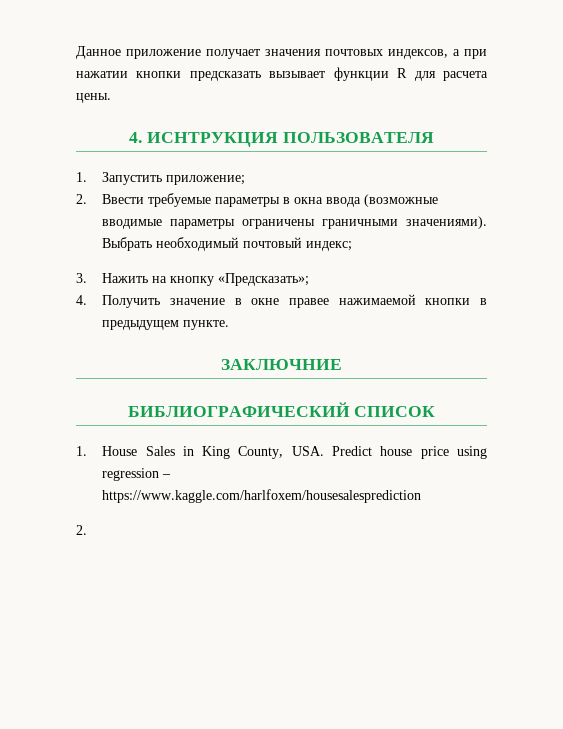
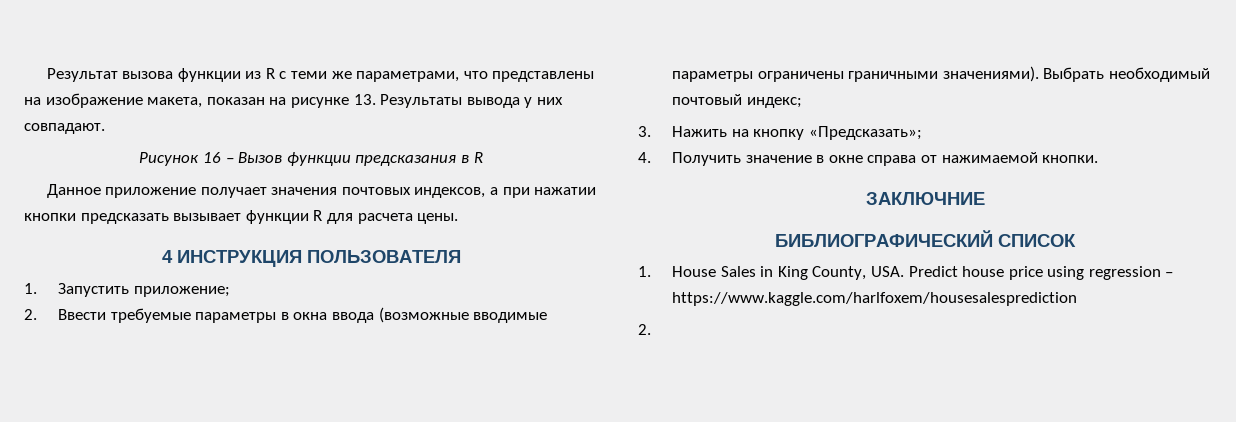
(76, 52) none -> [46,68,595,82] [24,93,563,108] [24,123,105,134] [139,152,483,166] Результат вызова функции из R с теми же параметрами, что представлены на изображение макета, показан на рисунке 13. Результаты вывода у них совпадают. // Рисунок 16 – Вызов функции предсказания в R //
[129,132,278,147] 4. ИСНТРУКЦИЯ -> [161,250,302,267] 4 ИНСТРУКЦИЯ
[288,294,487,308] [102,320,230,330] правее нажимаемой кнопки в предыдущем пункте. -> [867,152,1099,166] справа от нажимаемой кнопки.

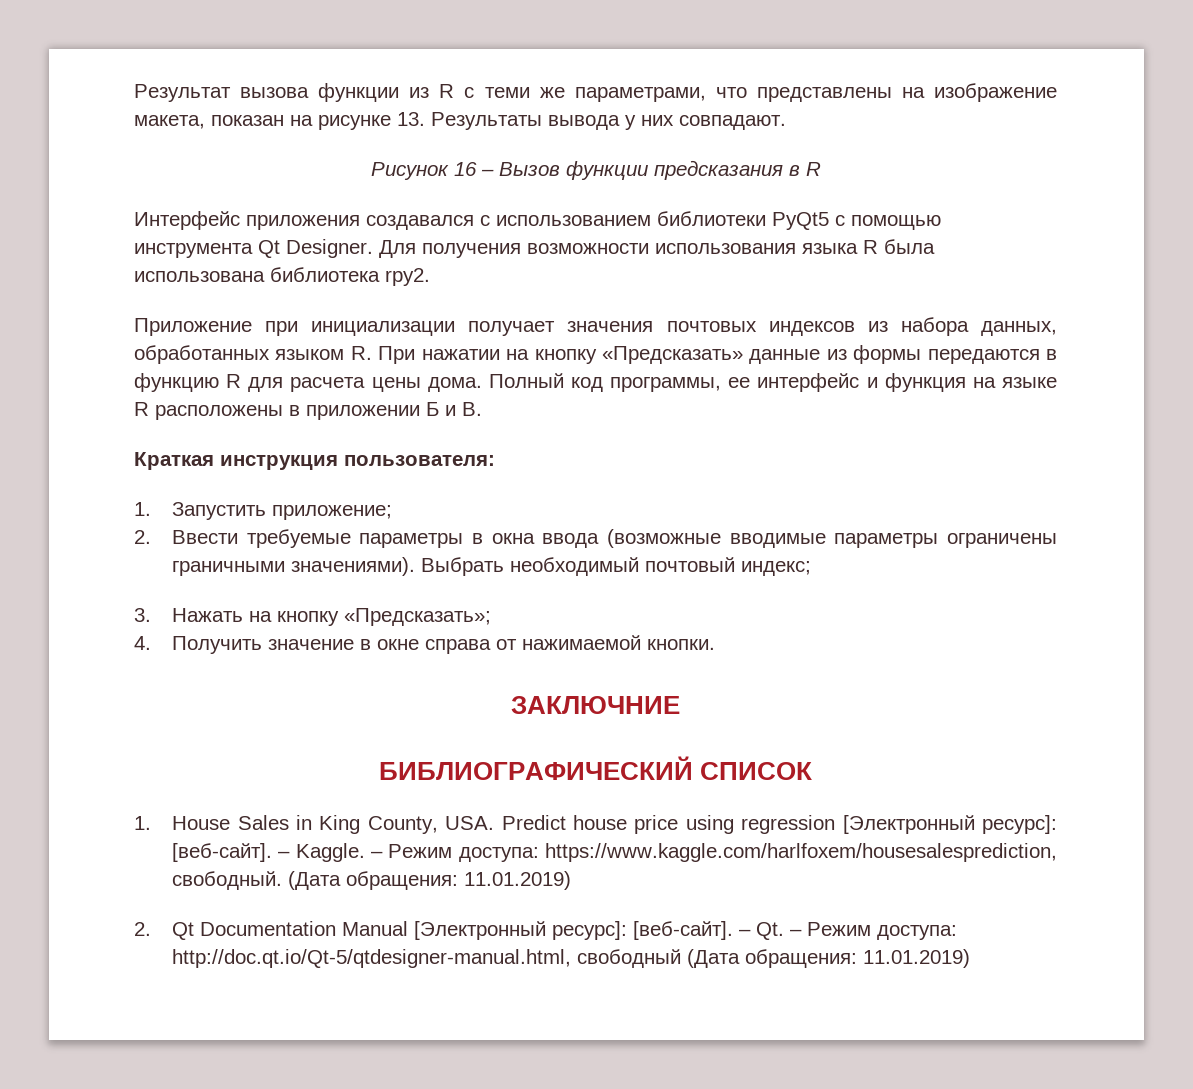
[46,184,597,198] [24,210,459,224] [161,250,461,267] Данное приложение получает значения почтовых индексов, а при нажатии кнопки предсказать вызывает функции R для расчета цены. // 4 ИНСТРУКЦИЯ ПОЛЬЗОВАТЕЛЯ -> [134,211,941,230] [134,239,935,258] [134,267,430,286] [134,317,1057,336] [134,345,1057,364] [134,373,1057,392] [134,402,482,420] [134,452,495,470] Интерфейс приложения создавался с использованием библиотеки PyQt5 с помощью инструмента Qt Designer. Для получения возможности использования языка R была использована библиотека rpy2. // Приложение при инициализации получает значения почтовых индексов из набора данных, обработанных языком R. При нажатии на кнопку «Предсказать» данные из формы передаются в функцию R для расчета цены дома. Полный код программы, ее интерфейс и функция на языке R расположены в приложении Б и В. // Краткая инструкция пользователя:
[671,126,727,137] Нажить -> [172,608,244,622] Нажать
[1165,272,1174,277] [671,292,1077,306] [638,324,651,335] – https://www.kaggle.com/harlfoxem/housesalesprediction // 2. -> [842,815,1057,834] [172,843,1057,862] [172,871,572,890] [134,921,958,940] [172,949,971,968] [Электронный ресурс]: [веб-сайт]. – Kaggle. – Режим доступа: https://www.kaggle.com/harlfoxem/housesalesprediction, свободный. (Дата обращения: 11.01.2019) // 2. Qt Documentation Manual [Электронный ресурс]: [веб-сайт]. – Qt. – Режим доступа: http://doc.qt.io/Qt-5/qtdesigner-manual.html, свободный (Дата обращения: 11.01.2019)

